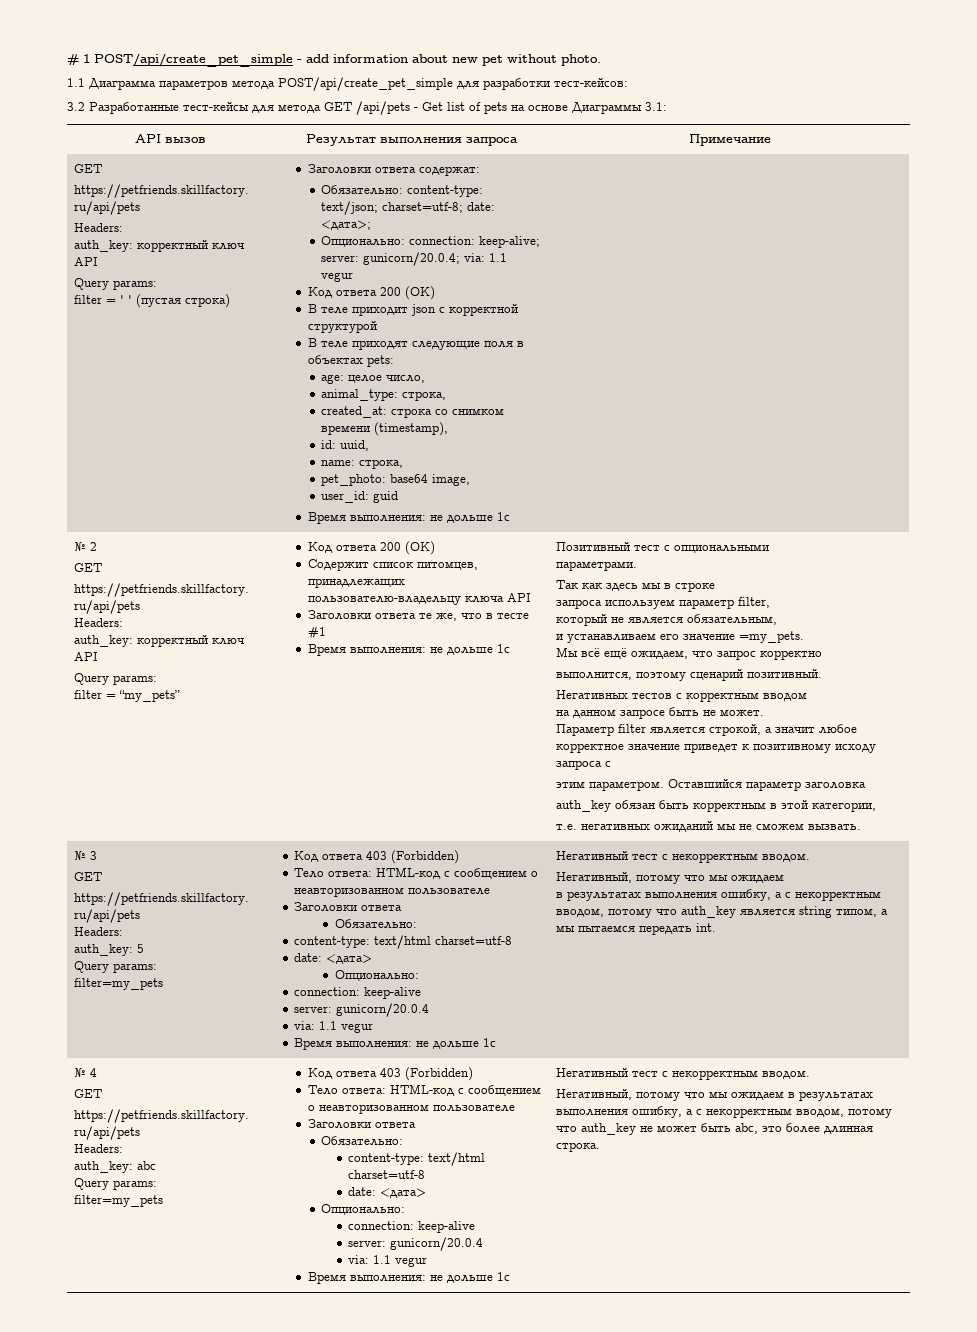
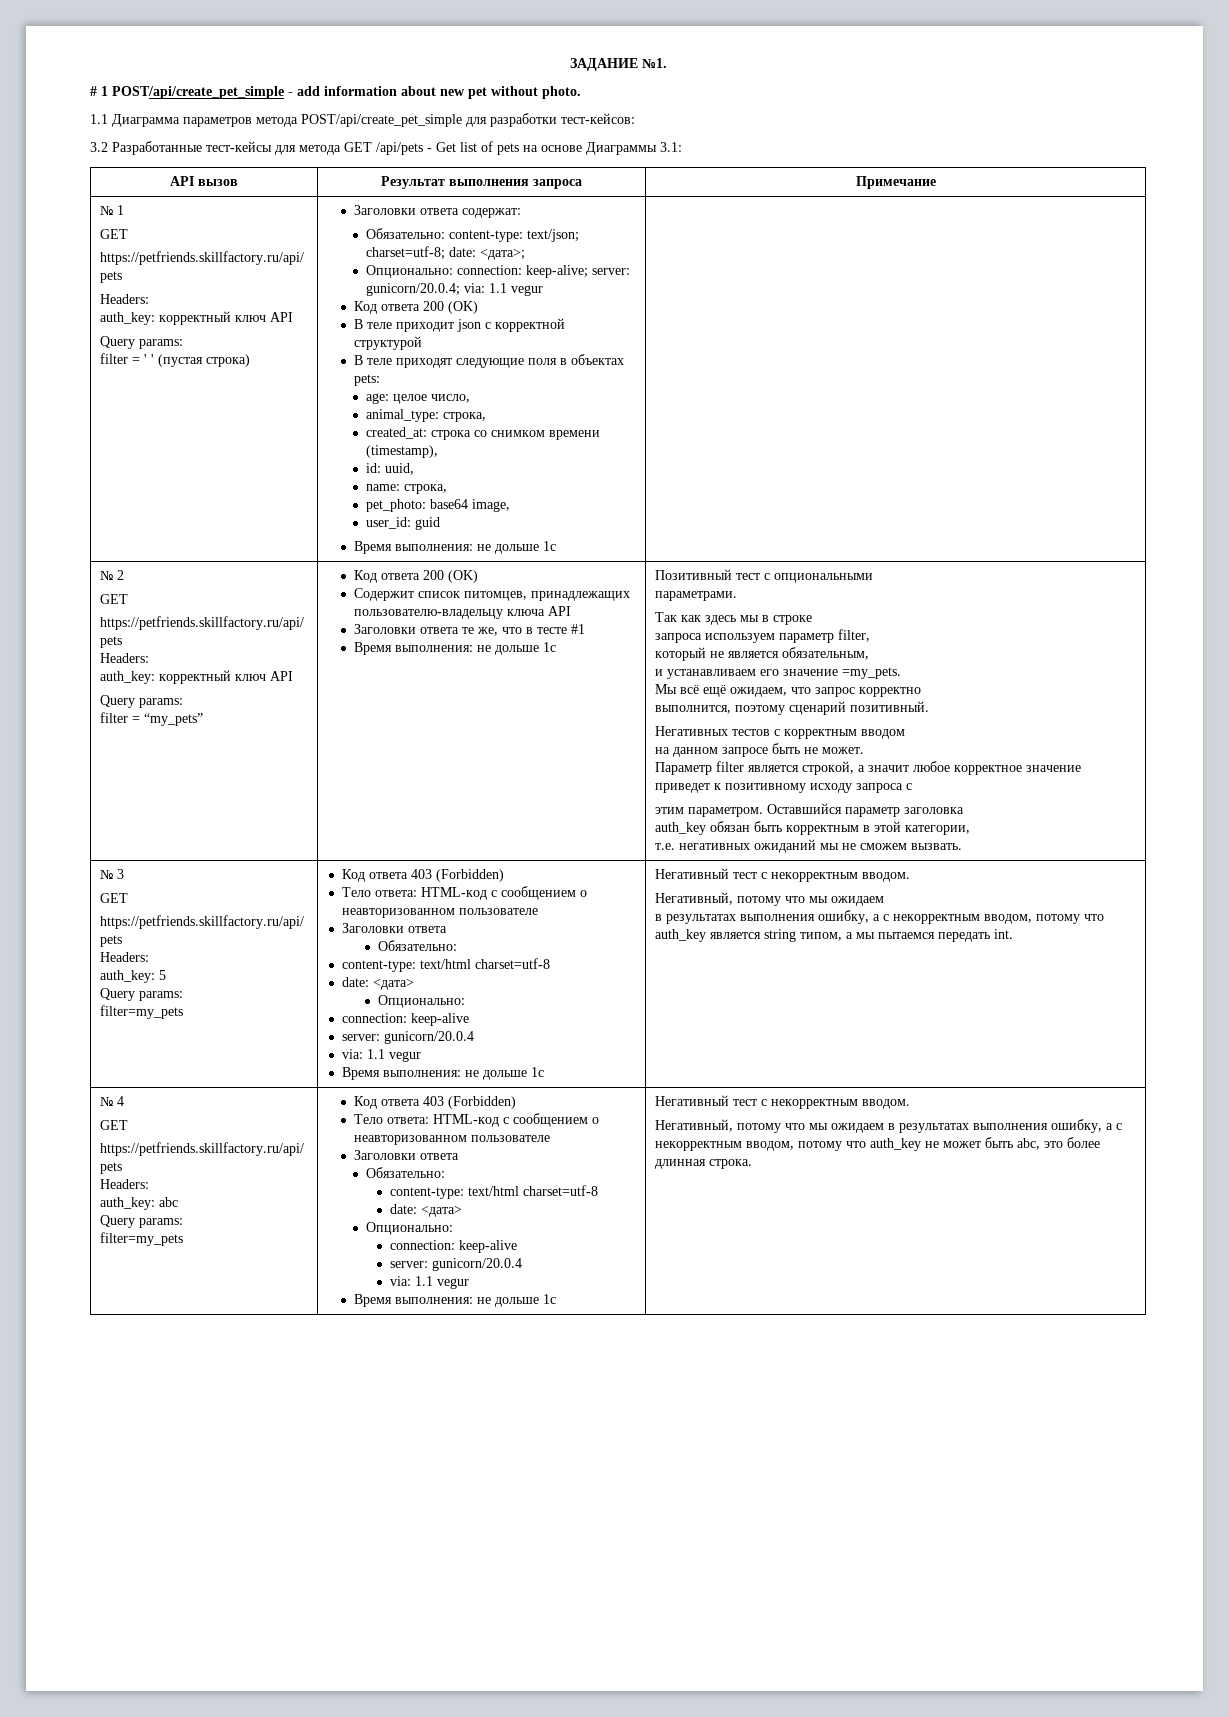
(67, 60) none -> [569,58,667,71] ЗАДАНИЕ №1. //
(771, 140) none -> [99,205,124,215] № 1 //

